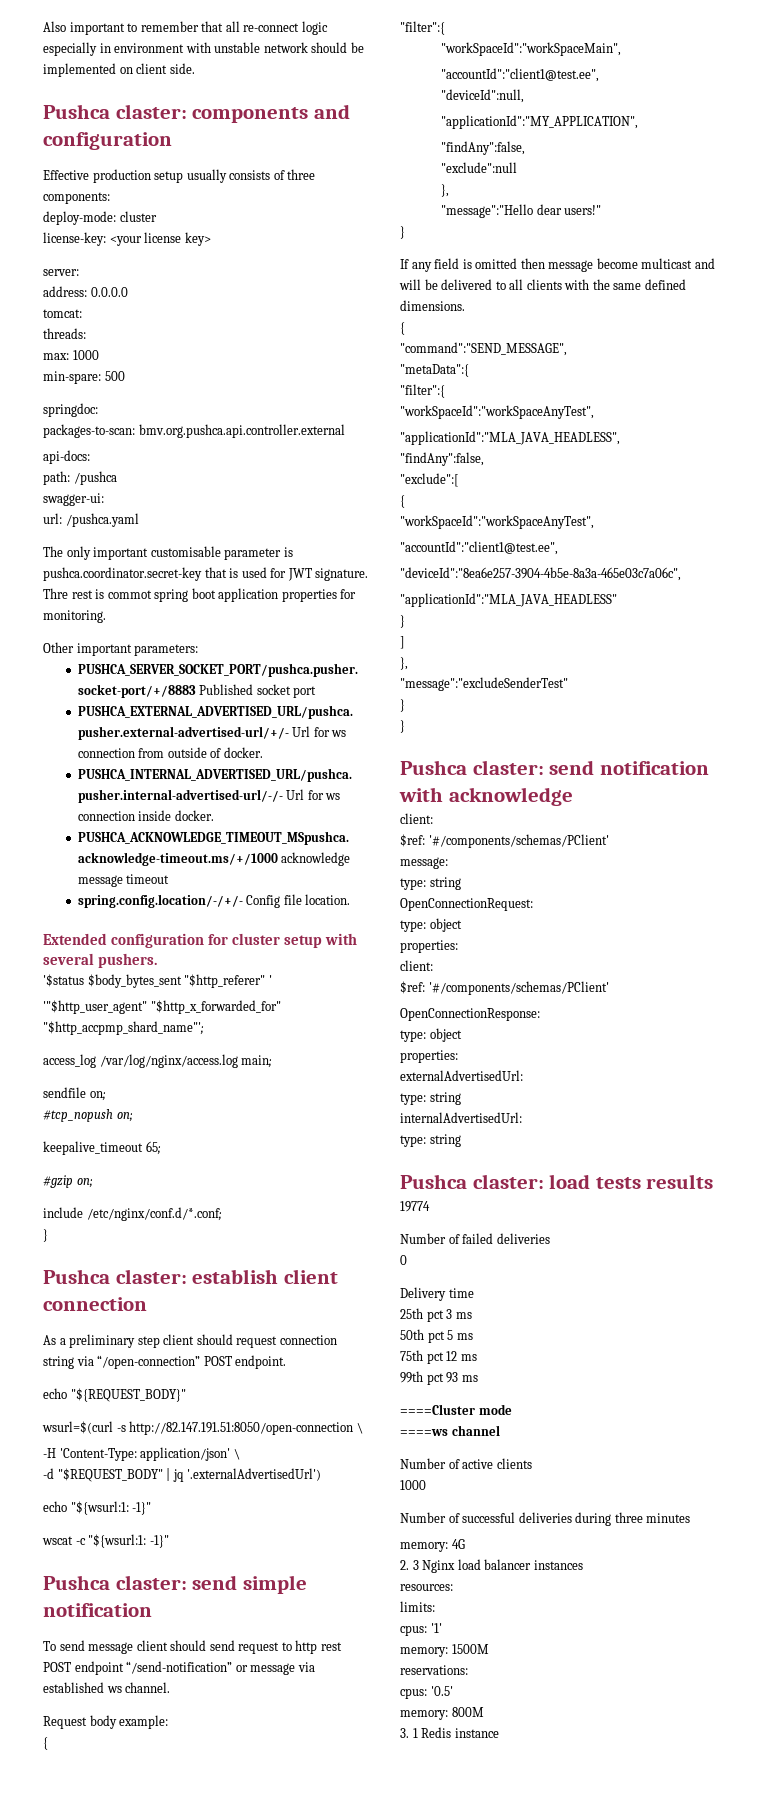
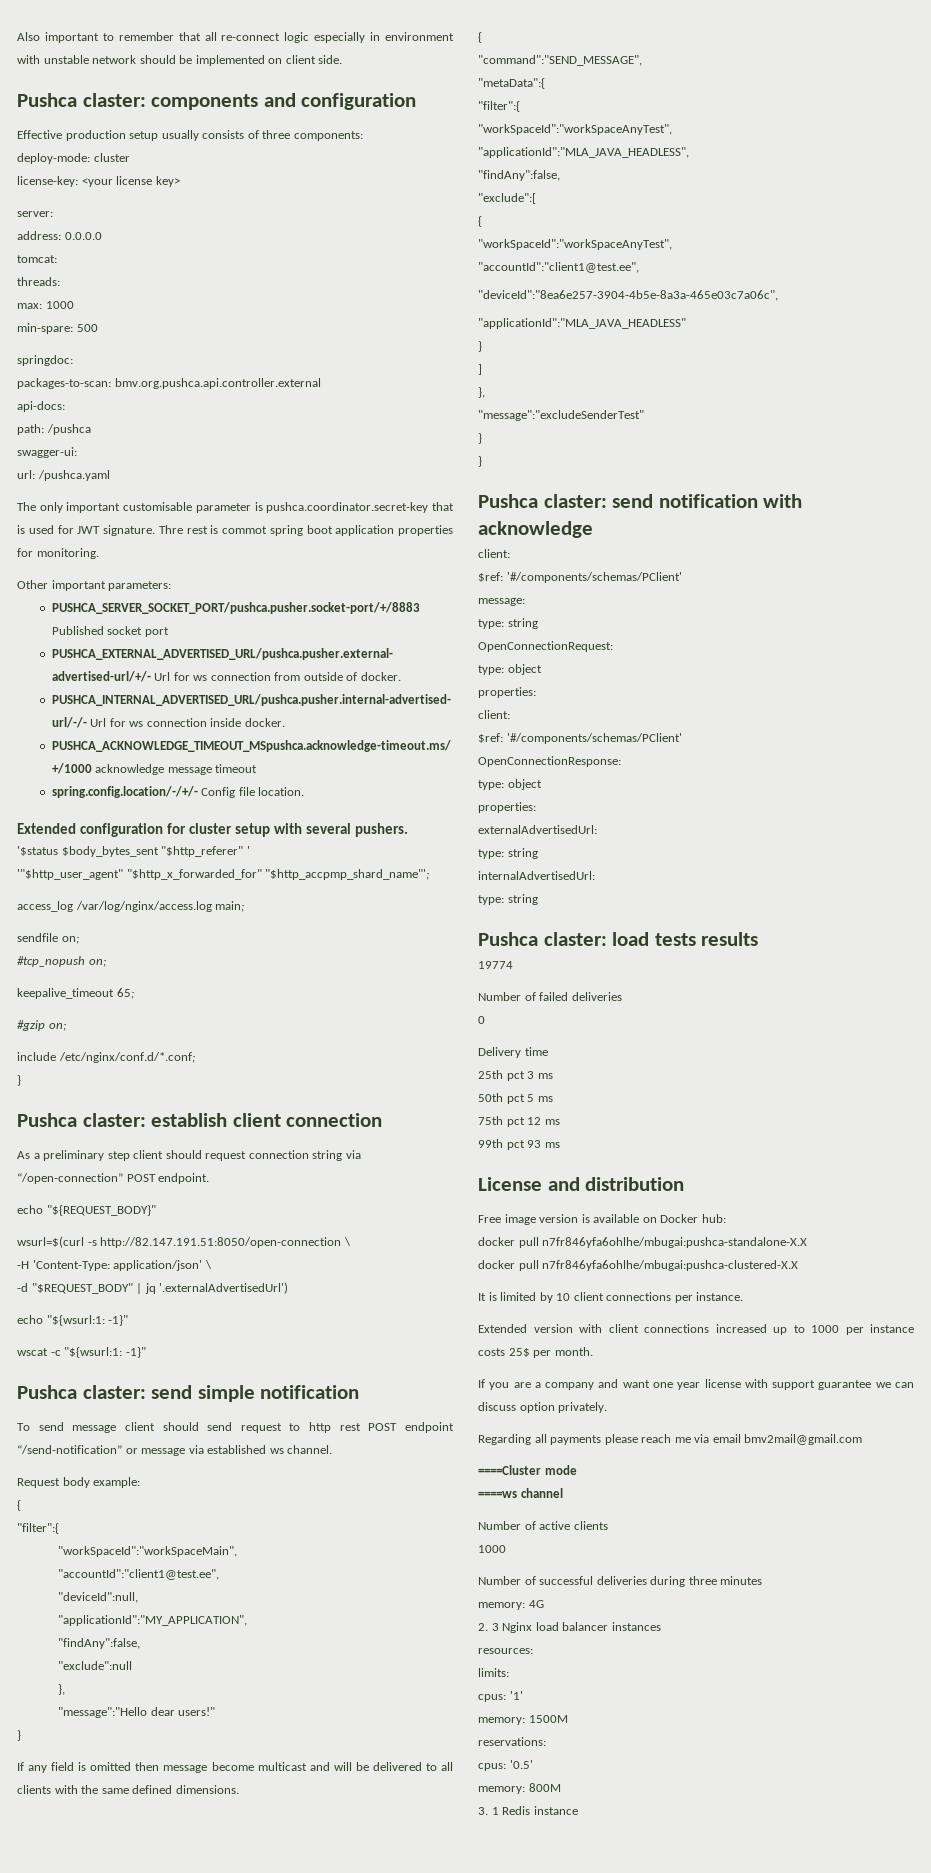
(478, 1378) none -> [478,1177,685,1191] [478,1214,726,1225] [478,1237,808,1248] [478,1260,799,1271] [478,1292,744,1303] [478,1324,914,1335] [478,1347,593,1358] [478,1379,914,1390] [478,1402,608,1413] [478,1434,863,1445] // License and distribution // Free image version is available on Docker hub: // docker pull n7fr846yfa6ohlhe/mbugai:pushca-standalone-X.X // docker pull n7fr846yfa6ohlhe/mbugai:pushca-clustered-X.X // It is limited by 10 client connections per instance. // Extended version with client connections increased up to 1000 per instance costs 25$ per month. // If you are a company and want one year license with support guarantee we can discuss option privately. // Regarding all payments please reach me via email bmv2mail@gmail.com

